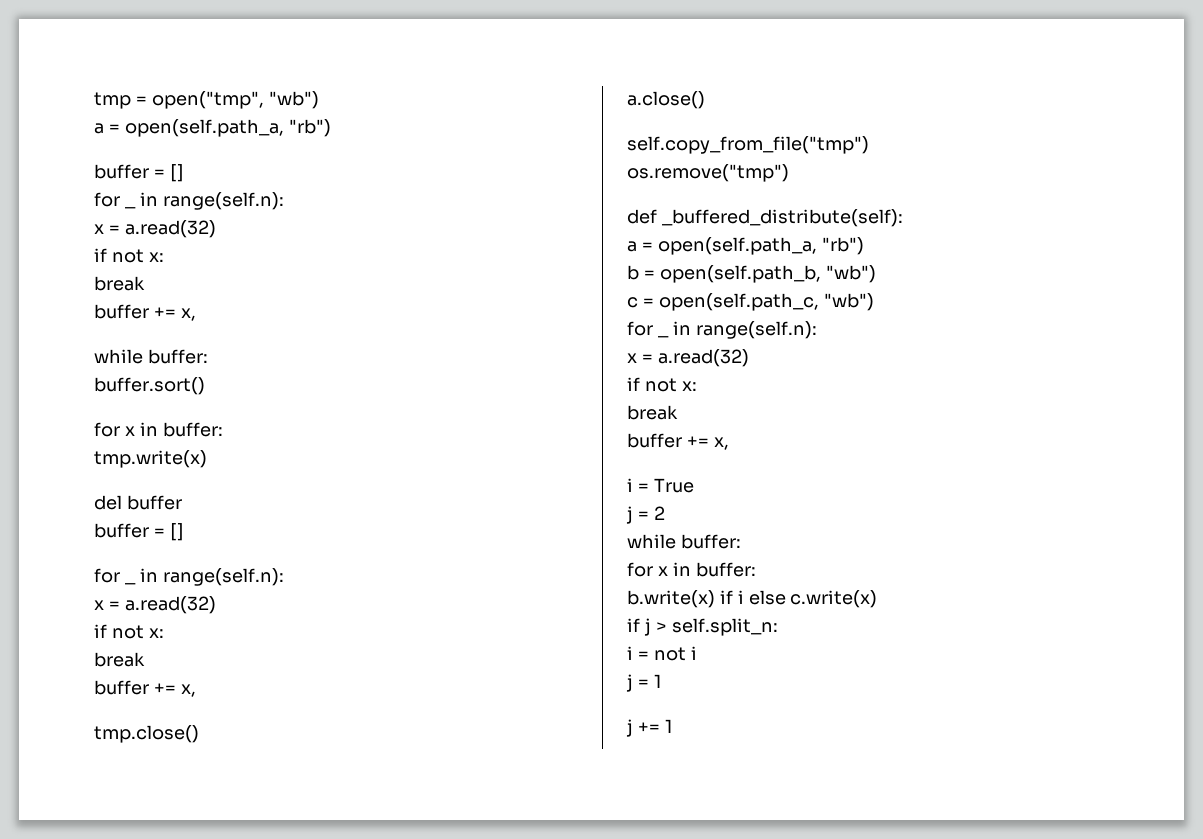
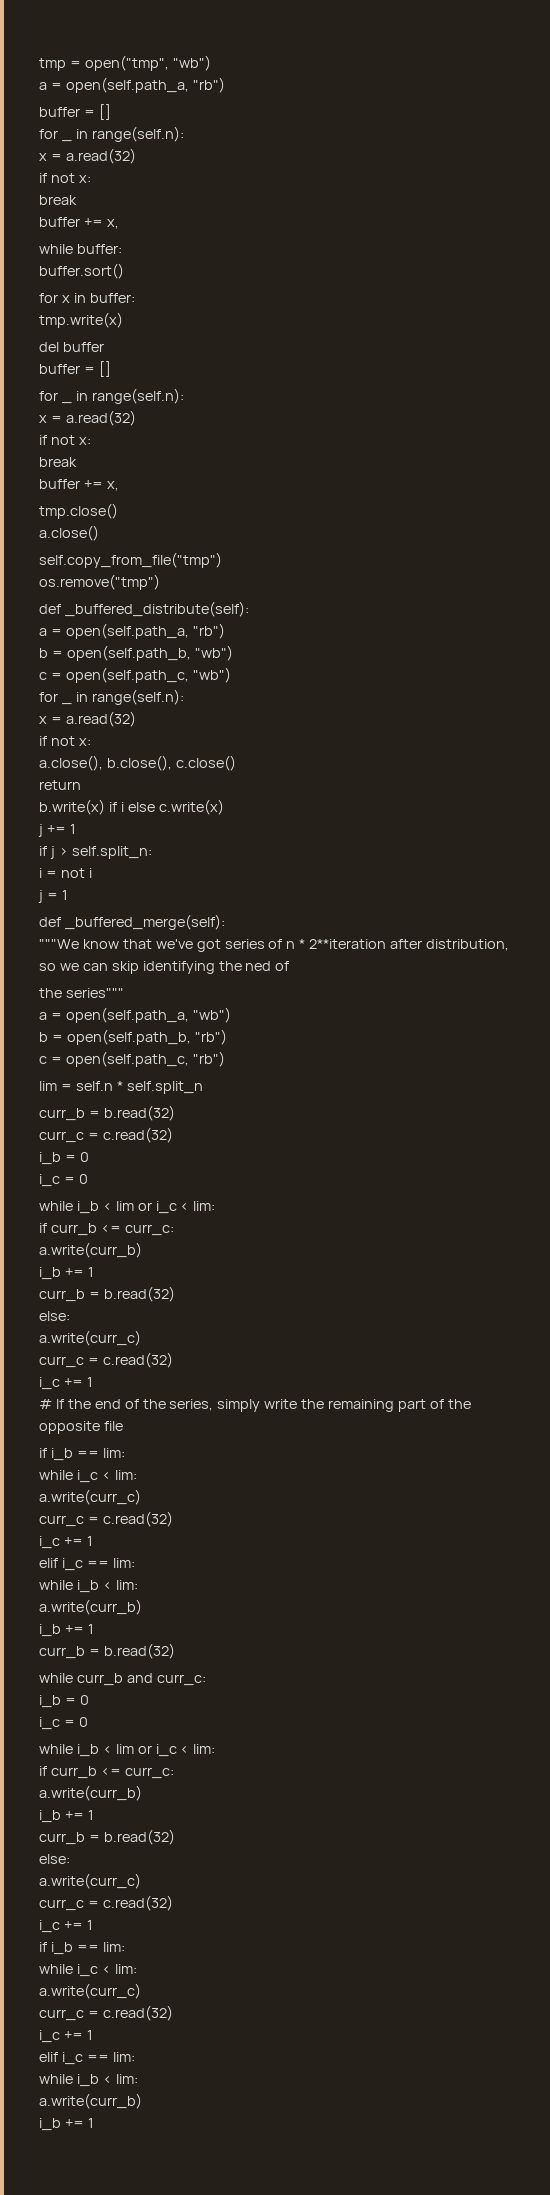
[627,405,678,420] [627,433,729,450] [627,478,694,493] [626,506,665,524] [627,534,741,549] [627,562,756,577] break // buffer += x, // i = True // j = 2 // while buffer: // for x in buffer: -> [39,755,236,771] [39,780,81,790] a.close(), b.close(), c.close() // return
(878, 599) none -> [38,824,76,837] // j += 1
[626,719,633,737] j -> [39,914,225,930] [39,939,510,952] [39,961,290,974] [39,988,124,998] [39,1007,231,1023] [39,1029,227,1045] [39,1051,225,1067] [39,1081,203,1094] [39,1105,175,1121] [39,1127,173,1143] [39,1152,89,1165] [39,1174,88,1187] [39,1201,216,1214] [39,1223,174,1236] [39,1242,142,1258] [39,1267,94,1280] [39,1286,175,1302] [39,1311,70,1321] [39,1330,141,1346] [39,1352,173,1368] [39,1377,93,1390] [39,1399,471,1412] [39,1421,123,1434] [39,1448,125,1461] [39,1470,137,1483] [39,1489,141,1505] [39,1511,173,1527] [39,1536,93,1549] [39,1558,135,1571] [39,1580,138,1593] [39,1599,142,1615] [39,1624,94,1637] [39,1643,175,1659] [39,1673,206,1686] [39,1695,89,1708] [39,1717,88,1730] [39,1744,216,1757] [39,1766,174,1779] [39,1785,142,1801] [39,1810,94,1823] [39,1829,175,1845] [39,1854,70,1864] [39,1873,141,1889] [39,1895,173,1911] [39,1920,93,1933] [39,1942,125,1955] [39,1964,137,1977] [39,1983,141,1999] [39,2005,173,2021] [39,2030,93,2043] [39,2052,135,2065] [39,2074,138,2087] [39,2093,142,2109] [39,2118,61,2131] def _buffered_merge(self): // """We know that we've got series of n * 2**iteration after distribution, so we can skip identifying the ned of // the series""" // a = open(self.path_a, "wb") // b = open(self.path_b, "rb") // c = open(self.path_c, "rb") // lim = self.n * self.split_n // curr_b = b.read(32) // curr_c = c.read(32) // i_b = 0 // i_c = 0 // while i_b < lim or i_c < lim: // if curr_b <= curr_c: // a.write(curr_b) // i_b += 1 // curr_b = b.read(32) // else: // a.write(curr_c) // curr_c = c.read(32) // i_c += 1 // # If the end of the series, simply write the remaining part of the opposite file // if i_b == lim: // while i_c < lim: // a.write(curr_c) // curr_c = c.read(32) // i_c += 1 // elif i_c == lim: // while i_b < lim: // a.write(curr_b) // i_b += 1 // curr_b = b.read(32) // while curr_b and curr_c: // i_b = 0 // i_c = 0 // while i_b < lim or i_c < lim: // if curr_b <= curr_c: // a.write(curr_b) // i_b += 1 // curr_b = b.read(32) // else: // a.write(curr_c) // curr_c = c.read(32) // i_c += 1 // if i_b == lim: // while i_c < lim: // a.write(curr_c) // curr_c = c.read(32) // i_c += 1 // elif i_c == lim: // while i_b < lim: // a.write(curr_b) // i_b

